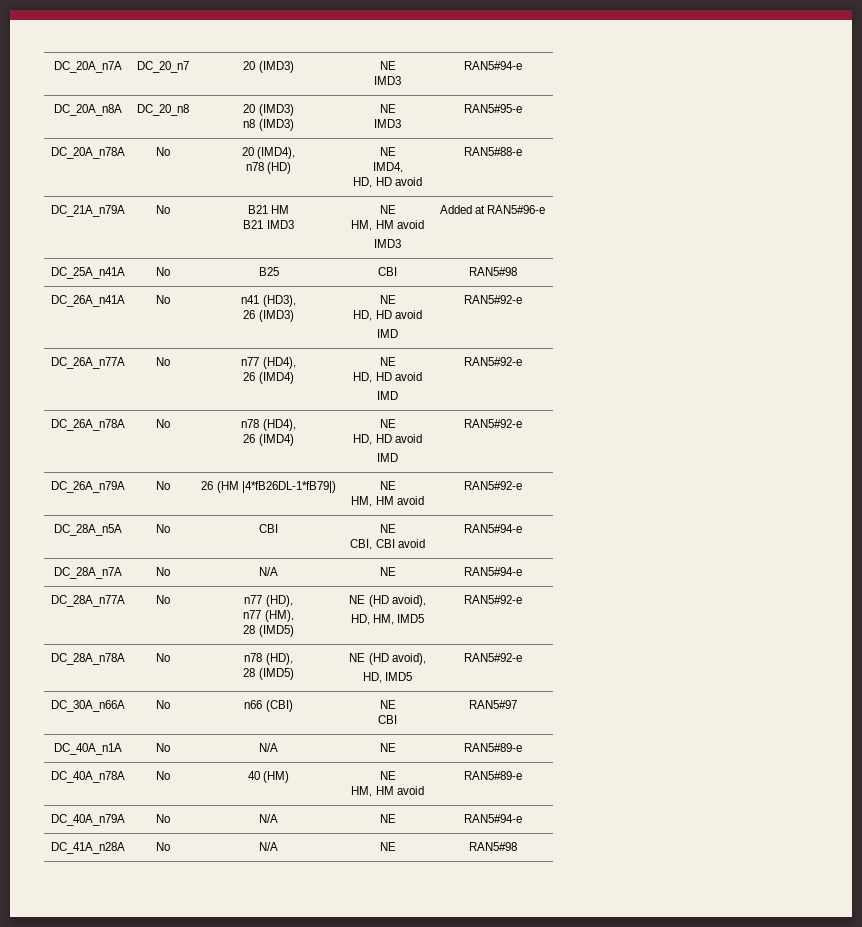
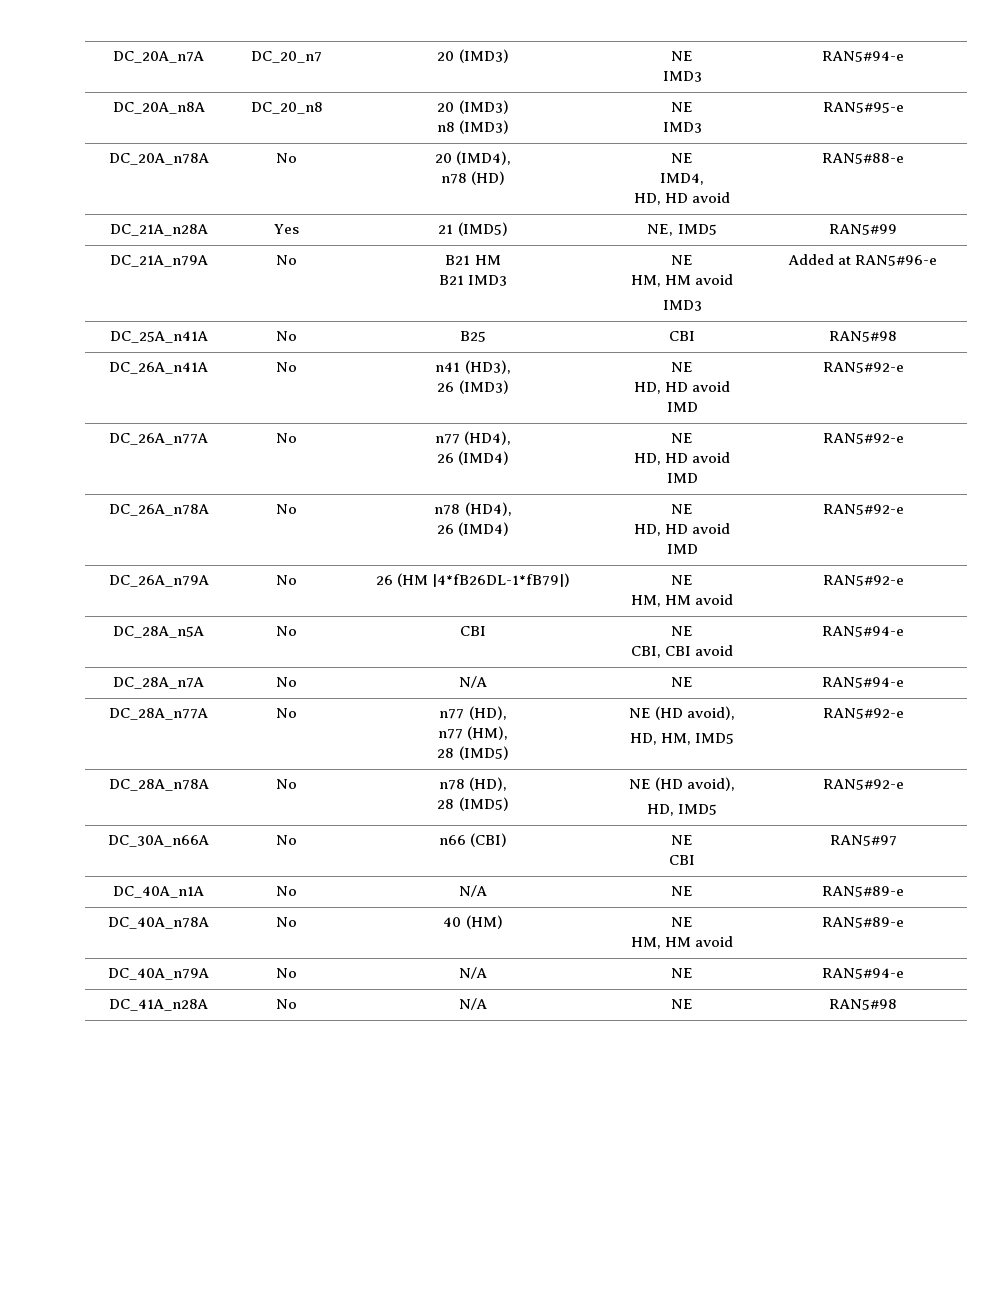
(522, 151) none -> [109,224,208,236] [274,224,300,234] [438,222,508,236] [647,224,717,236] [829,224,897,235] // DC_21A_n28A | Yes | 21 (IMD5) | NE, IMD5 | RAN5#99

